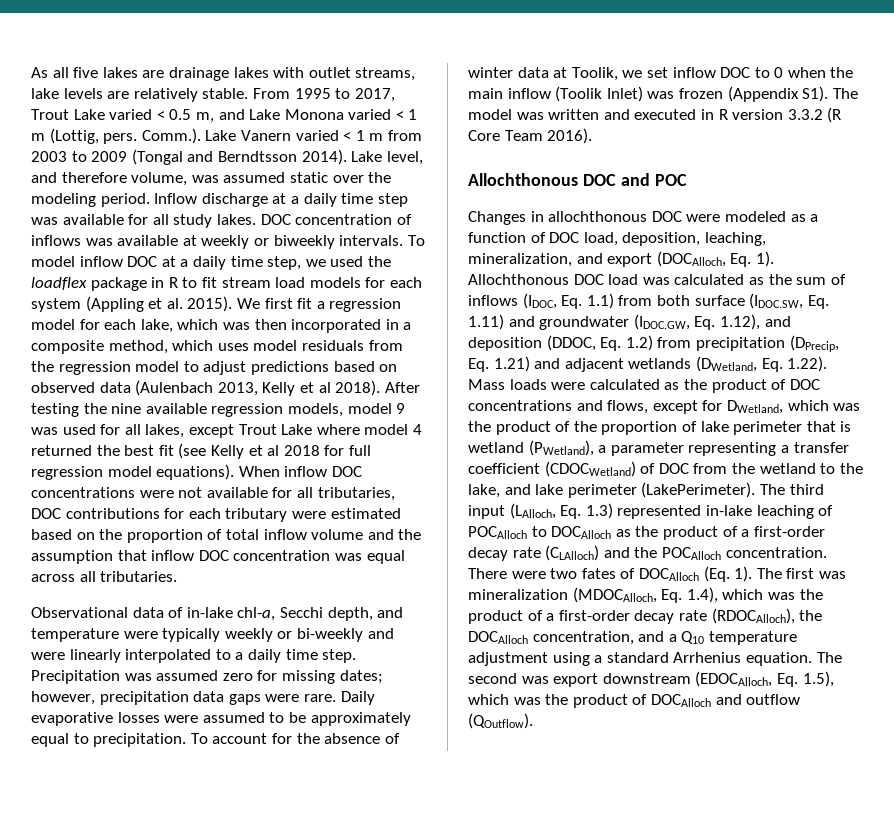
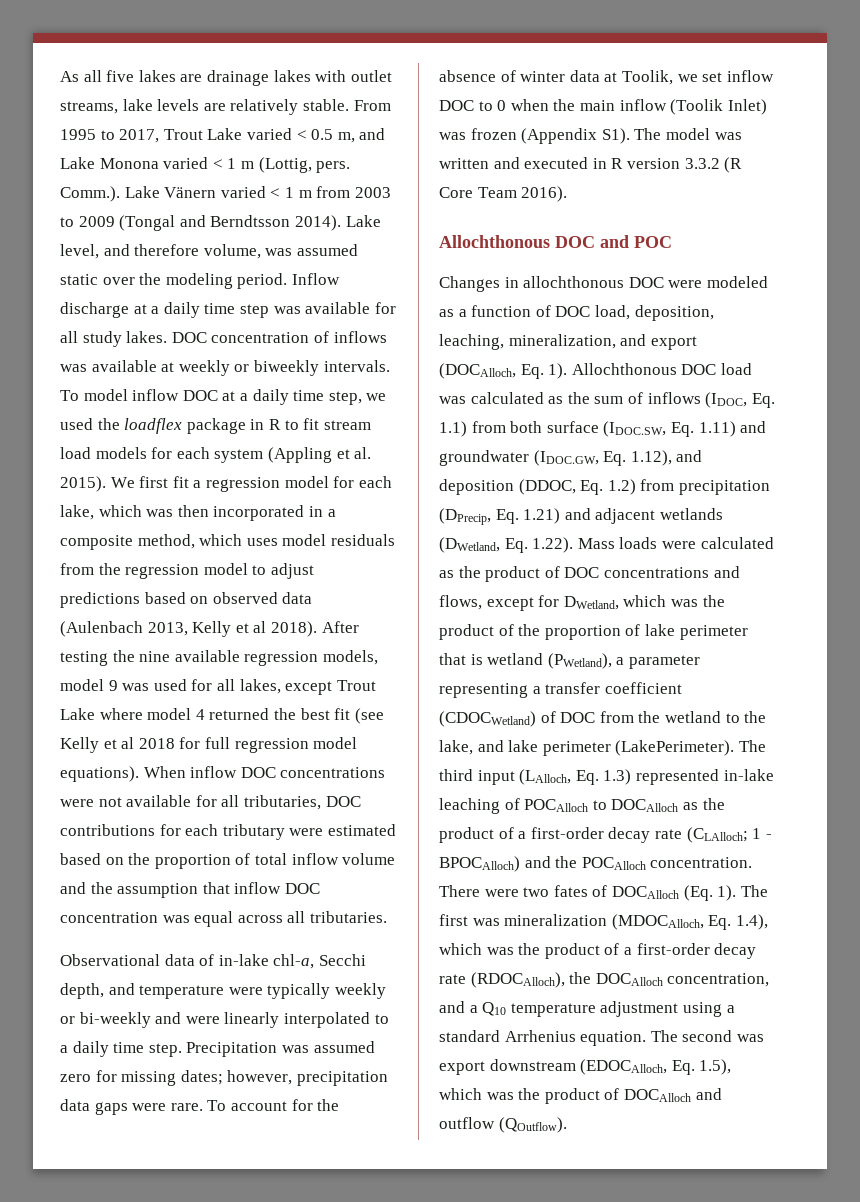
[240,130,291,141] Vanern -> [164,187,217,198] Vänern
[340,691,375,705] [31,712,411,726] [31,733,187,747] Daily evaporative losses were assumed to be approximately equal to precipitation. -> (203, 1107) none
[545,545,600,561] (CLAlloch) -> [686,827,772,843] [439,856,520,872] (CLAlloch; 1 - BPOCAlloch)

